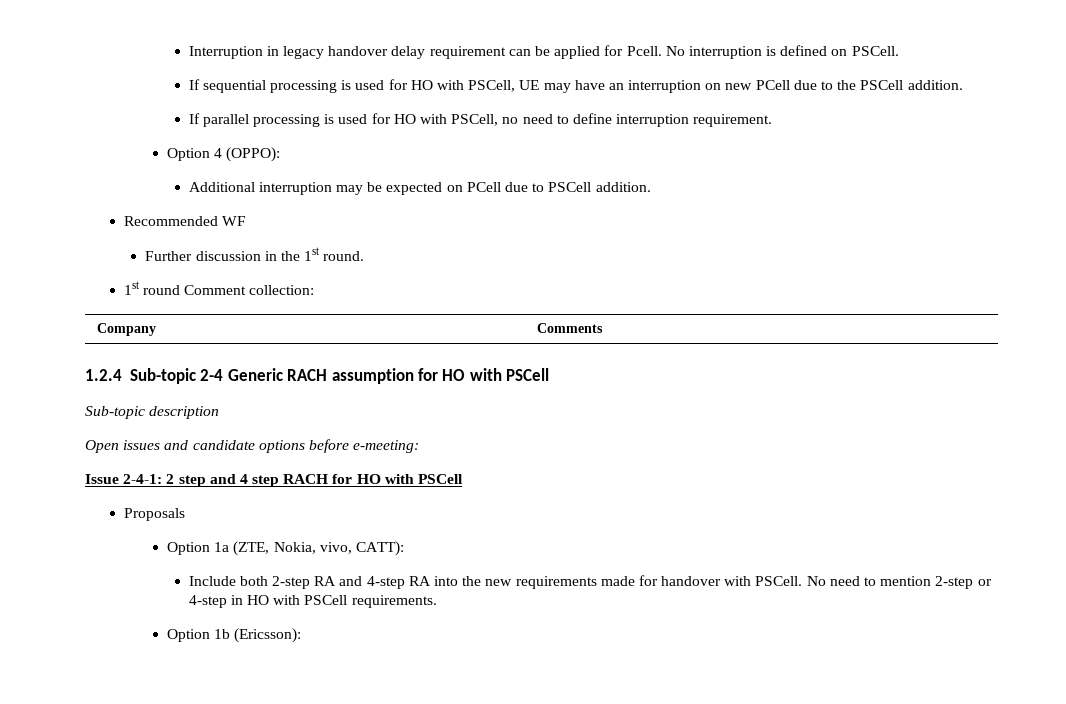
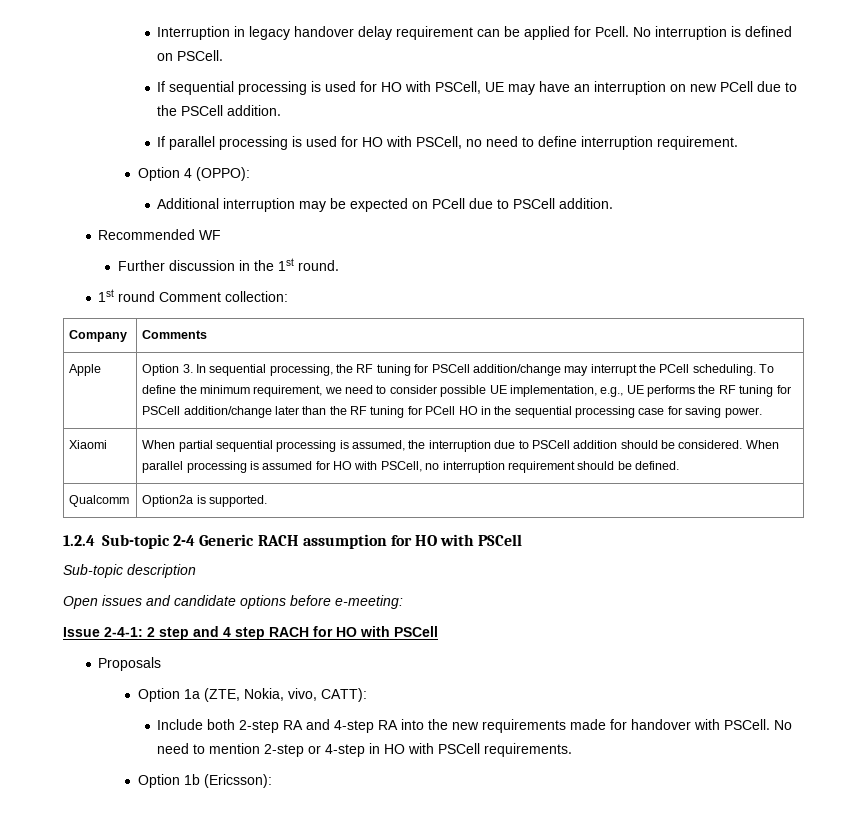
(603, 328) none -> [69,364,102,376] [142,364,775,376] [142,385,791,397] [142,406,762,418] [69,440,108,449] [142,440,779,452] [142,461,680,473] [69,495,130,507] [142,495,267,507] // Apple | Option 3. In sequential processing, the RF tuning for PSCell addition/change may interrupt the PCell scheduling. To define the minimum requirement, we need to consider possible UE implementation, e.g., UE performs the RF tuning for PSCell addition/change later than the RF tuning for PCell HO in the sequential processing case for saving power. // Xiaomi | When partial sequential processing is assumed, the interruption due to PSCell addition should be considered. When parallel processing is assumed for HO with PSCell, no interruption requirement should be defined. // Qualcomm | Option2a is supported.

